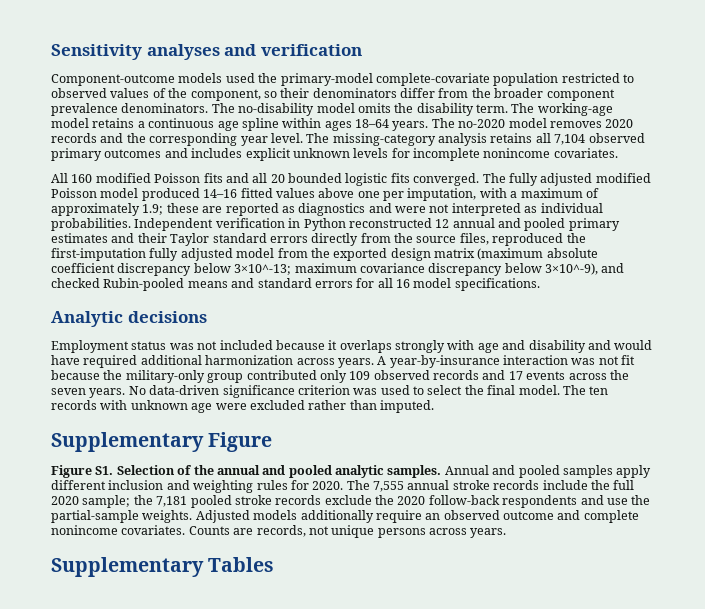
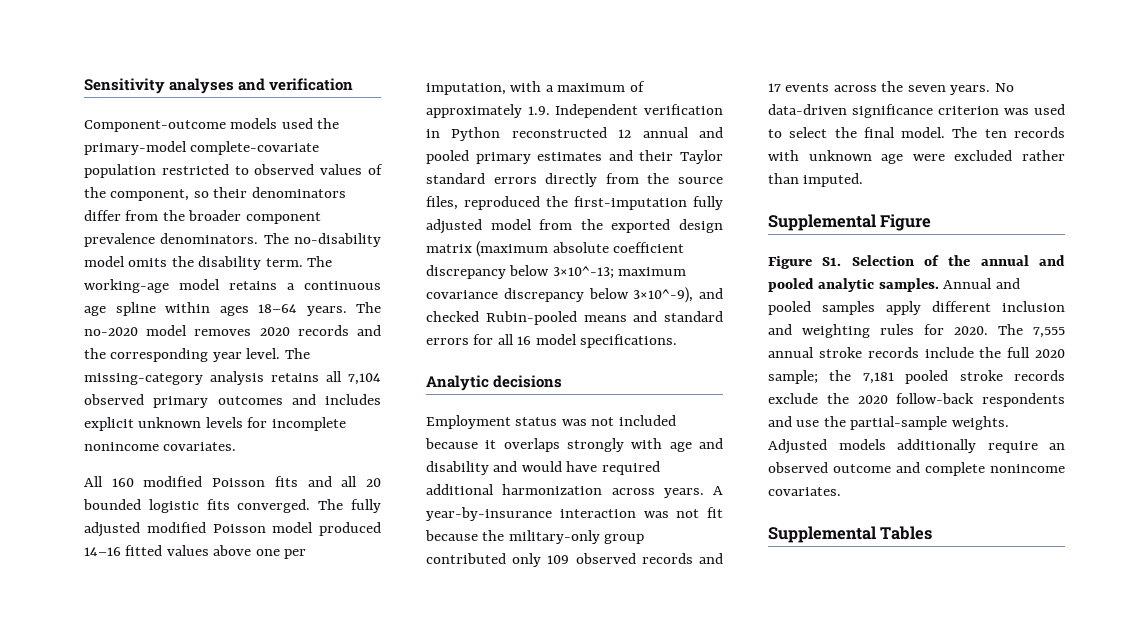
[142,203,603,216] [51,218,131,231] 1.9; these are reported as diagnostics and were not interpreted as individual probabilities. -> [527,106,550,115] 1.9.
[51,432,204,452] Supplementary -> [768,214,876,231] Supplemental
[188,525,507,538] [51,557,204,577] Counts are records, not unique persons across years. // Supplementary -> [768,526,876,543] // Supplemental

